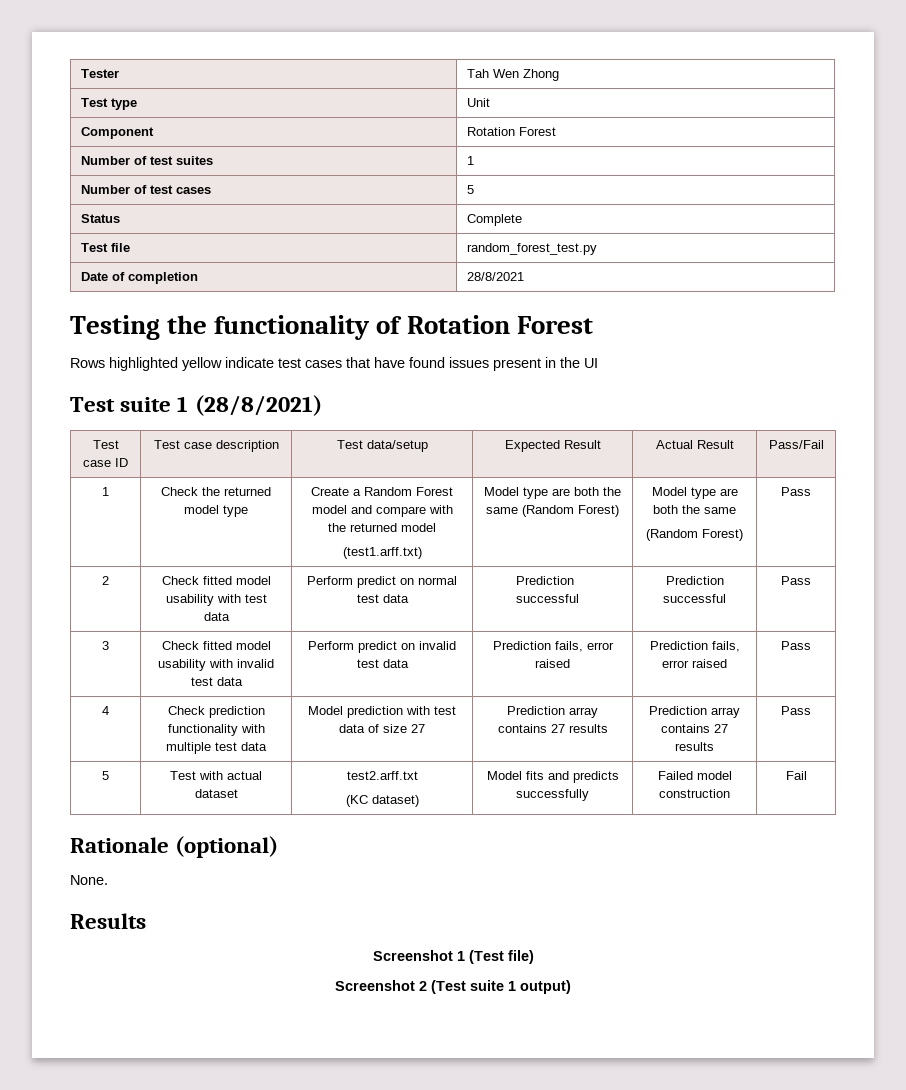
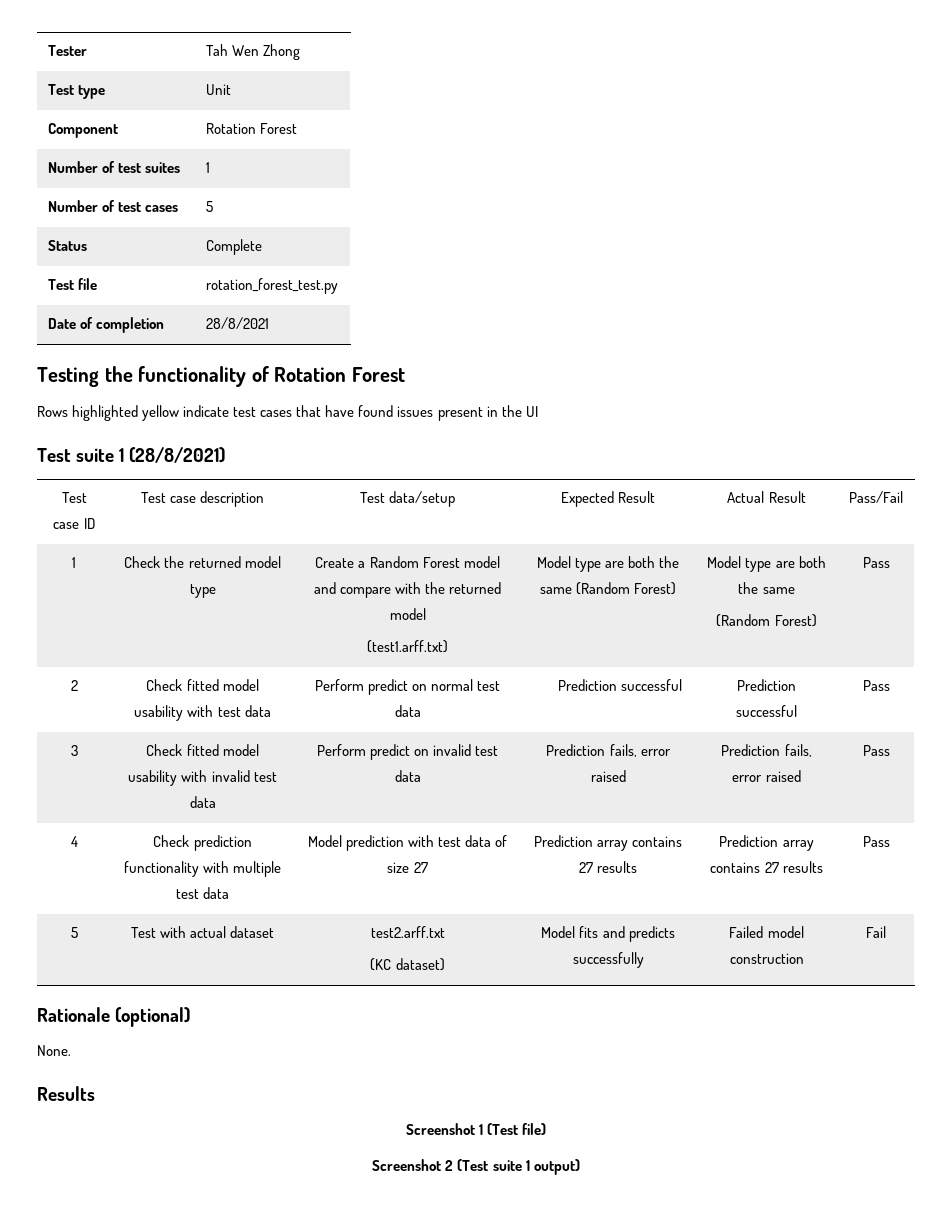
[467,243,598,255] random_forest_test.py -> [205,278,338,294] rotation_forest_test.py

